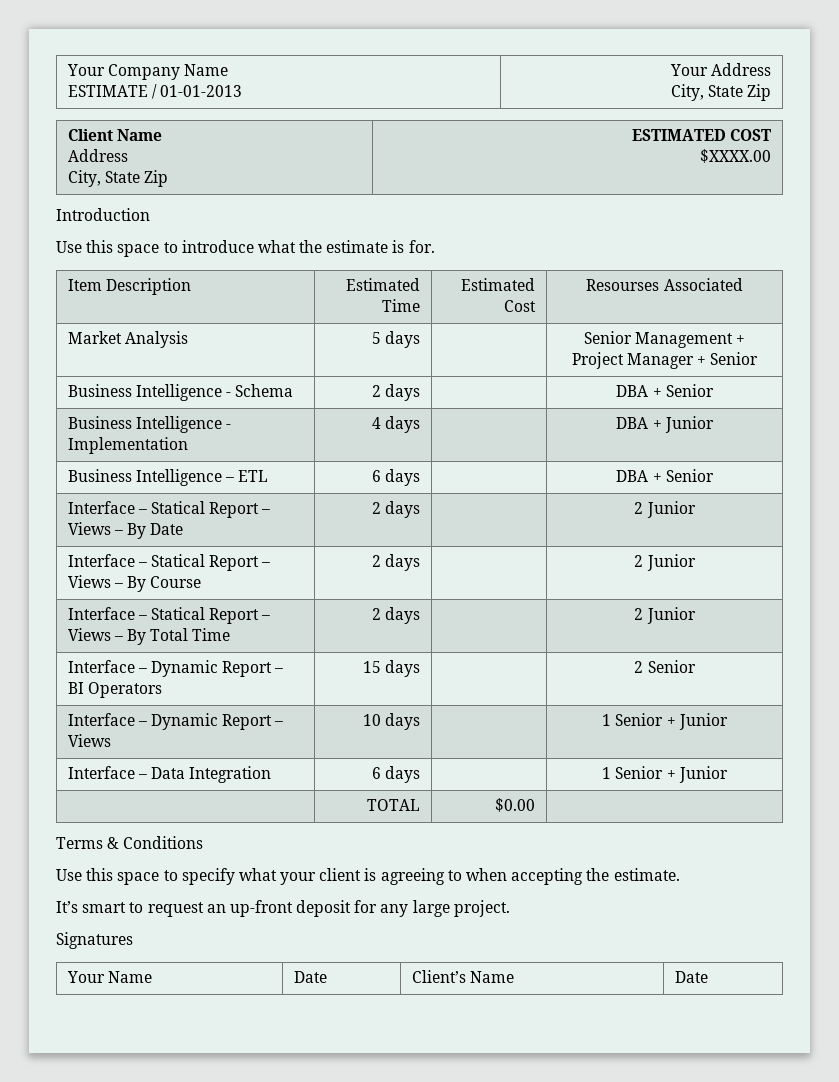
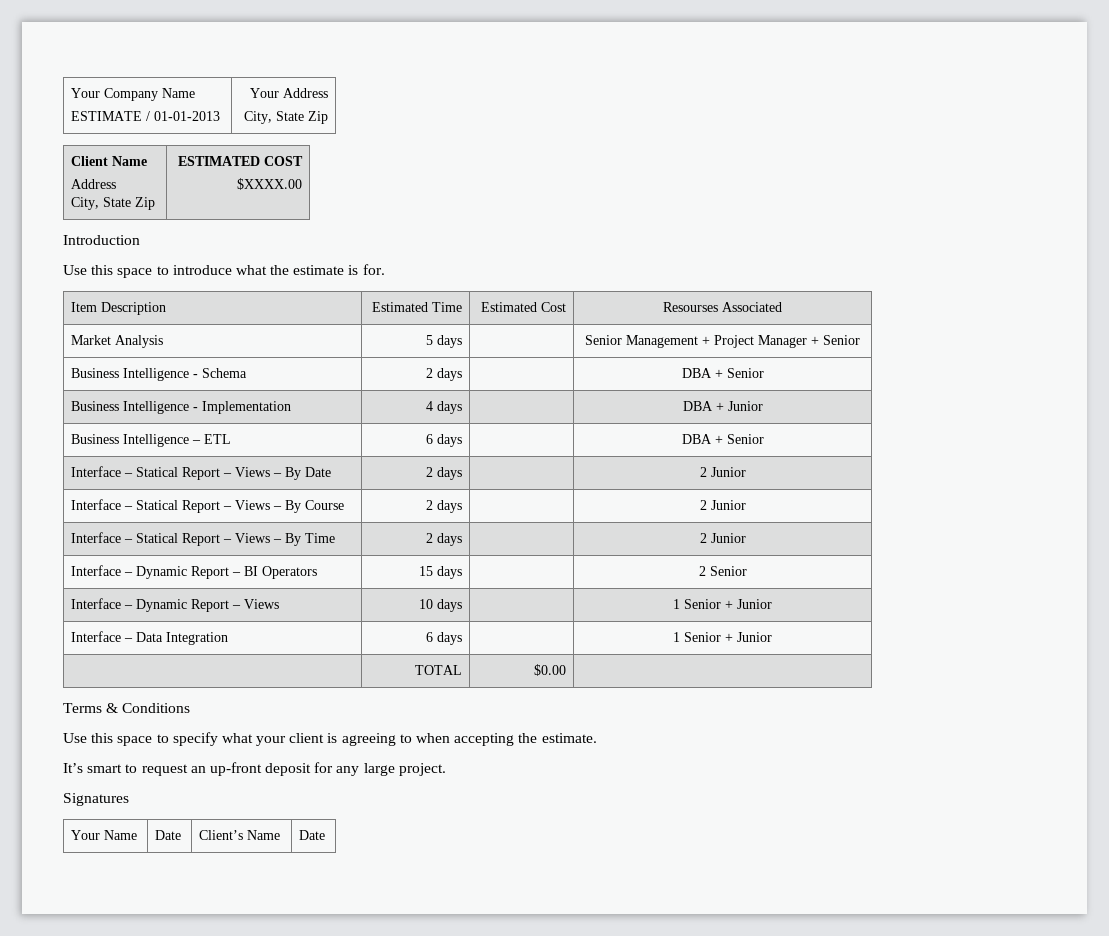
[150,628,189,641] Total -> (302, 539) none

